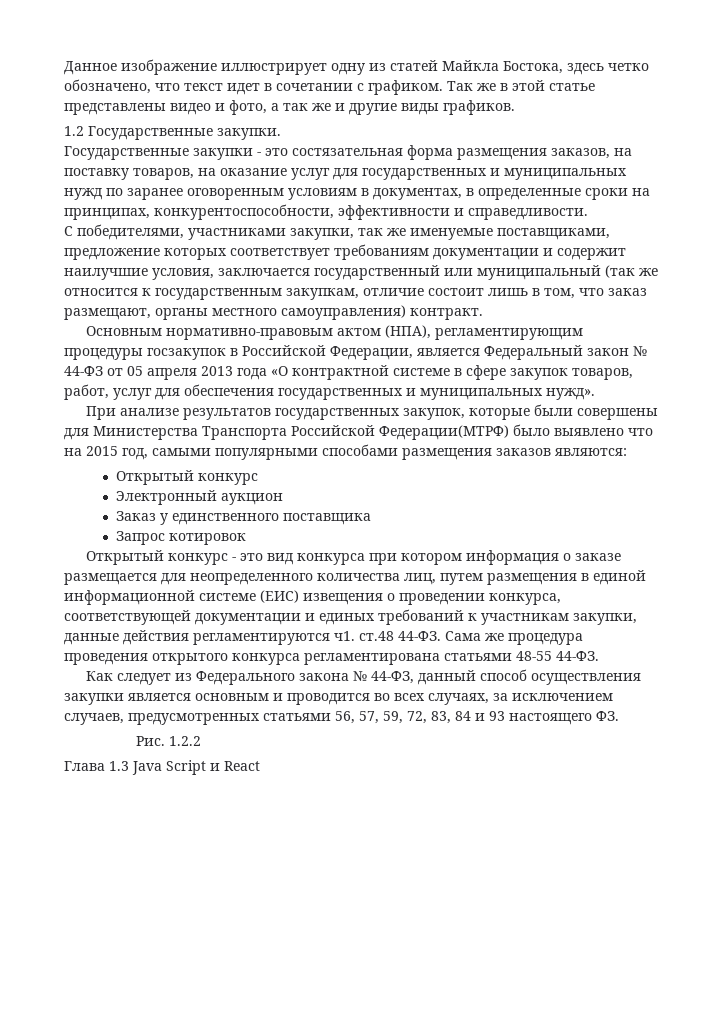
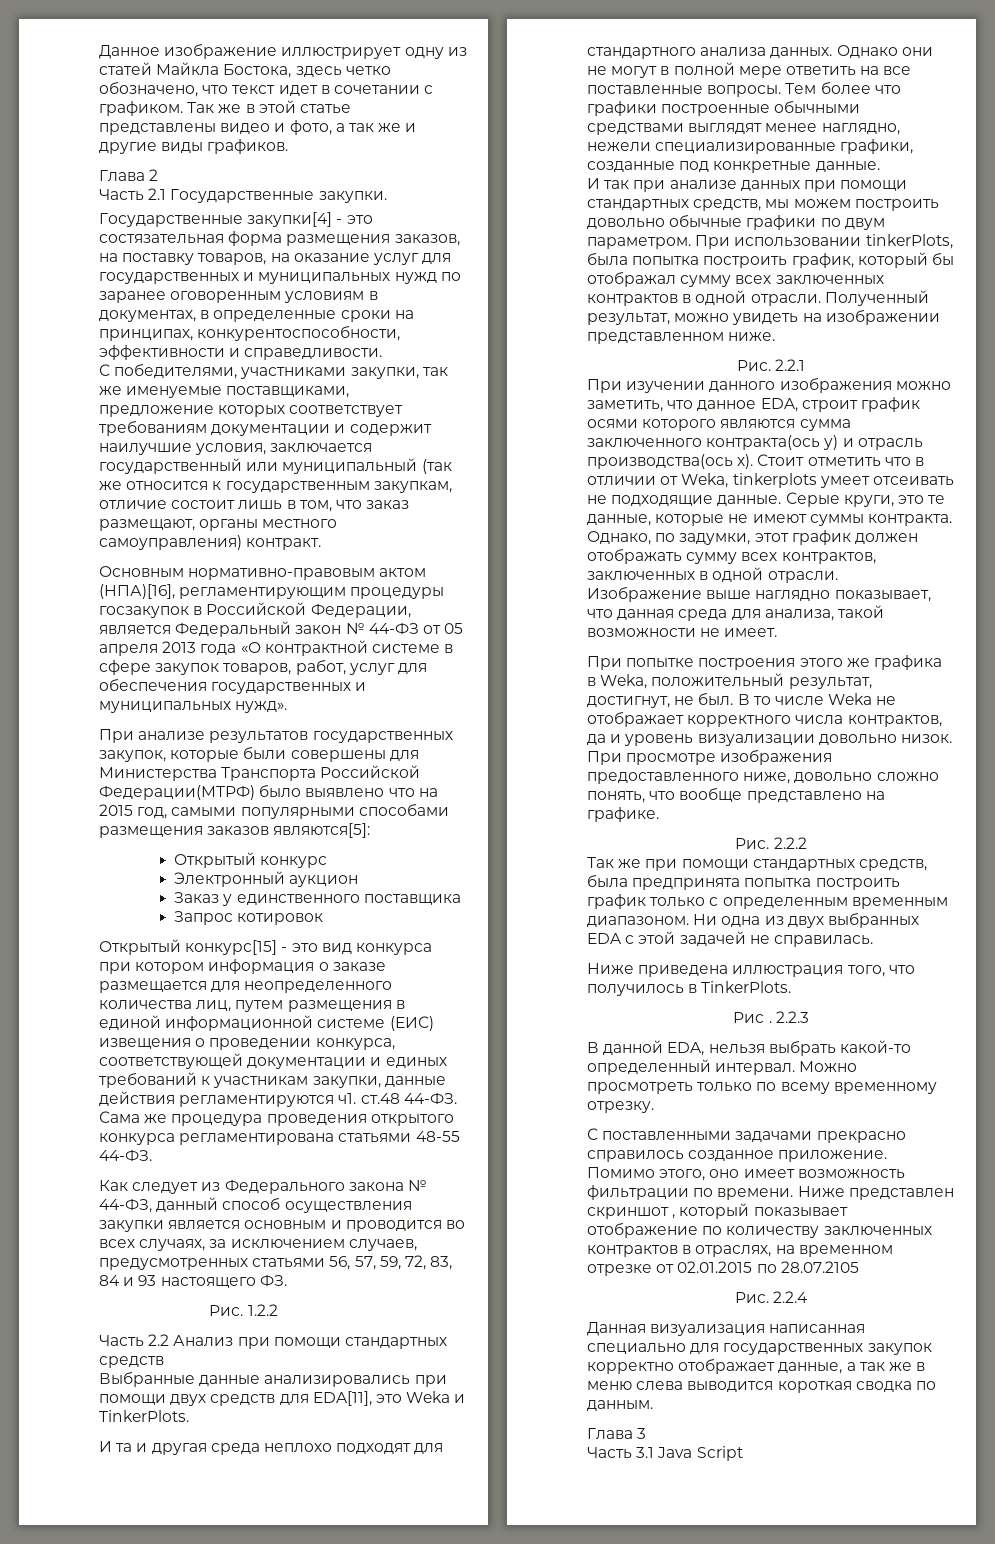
[64,126,84,136] 1.2 -> [99,169,159,181] [99,188,167,201] Глава 2 // Часть 2.1
[193,148,253,160] закупки -> [247,212,333,227] закупки[4]
[385,325,432,339] (НПА), -> [99,584,175,599] (НПА)[16],
[555,448,627,456] являются: -> [273,823,371,838] являются[5]:
[168,553,229,565] конкурс -> [185,940,278,955] конкурс[15]
[64,760,260,775] Глава 1.3 Java Script и React -> [99,1334,447,1349] [99,1356,164,1368] [99,1371,447,1387] [99,1391,466,1406] [99,1410,189,1422] [99,1441,444,1455] [587,45,933,59] [587,62,912,78] [587,81,901,97] [587,100,861,116] [587,123,900,135] [587,139,914,154] [587,161,880,173] [587,178,908,192] [587,199,939,211] [587,214,885,230] [587,234,953,249] [587,252,954,268] [587,271,884,287] [587,290,929,306] [587,309,940,325] [587,332,776,344] [736,359,806,371] [587,377,951,393] [587,397,920,412] [587,419,851,431] [587,435,923,450] [587,454,924,469] [587,473,954,488] [587,492,946,507] [587,514,952,526] [587,530,918,545] [587,548,876,564] [587,567,838,583] [587,586,931,602] [587,605,884,621] [587,628,778,637] [587,655,942,670] [587,673,872,689] [587,692,897,708] [587,711,942,727] [587,734,952,746] [587,749,833,765] [587,772,939,784] [587,787,885,803] [587,807,659,822] [735,837,807,849] [587,857,927,871] [587,874,900,890] [587,894,948,909] [587,912,919,928] [587,931,873,947] [587,963,915,977] [587,981,792,996] [733,1011,809,1023] [587,1040,911,1056] [587,1059,858,1075] [587,1082,937,1094] [587,1101,654,1113] [587,1128,906,1143] [587,1150,888,1162] [587,1167,905,1181] [587,1185,954,1200] [587,1203,848,1219] [587,1222,932,1238] [587,1245,893,1257] [587,1261,859,1276] [734,1291,809,1303] [587,1322,866,1336] [587,1343,932,1355] [587,1358,926,1374] [587,1381,936,1393] [587,1400,653,1411] [587,1428,647,1439] [587,1446,743,1461] Часть 2.2 Анализ при помощи стандартных средств // Выбранные данные анализировались при помощи двух средств для EDA[11], это Weka и TinkerPlots. // И та и другая среда неплохо подходят для стандартного анализа данных. Однако они не могут в полной мере ответить на все поставленные вопросы. Тем более что графики построенные обычными средствами выглядят менее наглядно, нежели специализированные графики, созданные под конкретные данные. // И так при анализе данных при помощи стандартных средств, мы можем построить довольно обычные графики по двум параметром. При использовании tinkerPlots, была попытка построить график, который бы отображал сумму всех заключенных контрактов в одной отрасли. Полученный результат, можно увидеть на изображении представленном ниже. // Рис. 2.2.1 // При изучении данного изображения можно заметить, что данное EDA, строит график осями которого являются сумма заключенного контракта(ось у) и отрасль производства(ось х). Стоит отметить что в отличии от Weka, tinkerplots умеет отсеивать не подходящие данные. Серые круги, это те данные, которые не имеют суммы контракта. Однако, по задумки, этот график должен отображать сумму всех контрактов, заключенных в одной отрасли. Изображение выше наглядно показывает, что данная среда для анализа, такой возможности не имеет. // При попытке построения этого же графика в Weka, положительный результат, достигнут, не был. В то числе Weka не отображает корректного числа контрактов, да и уровень визуализации довольно низок. При просмотре изображения предоставленного ниже, довольно сложно понять, что вообще представлено на графике. // Рис. 2.2.2 // Так же при помощи стандартных средств, была предпринята попытка построить график только с определенным временным диапазоном. Ни одна из двух выбранных EDA с этой задачей не справилась. // Ниже приведена иллюстрация того, что получилось в TinkerPlots. // Рис . 2.2.3 // В данной EDA, нельзя выбрать какой-то определенный интервал. Можно просмотреть только по всему временному отрезку. // С поставленными задачами прекрасно справилось созданное приложение. Помимо этого, оно имеет возможность фильтрации по времени. Ниже представлен скриншот , который показывает отображение по количеству заключенных контрактов в отраслях, на временном отрезке от 02.01.2015 по 28.07.2105 // Рис. 2.2.4 // Данная визуализация написанная специально для государственных закупок корректно отображает данные, а так же в меню слева выводится короткая сводка по данным. // Глава 3 // Часть 3.1 Java Script

